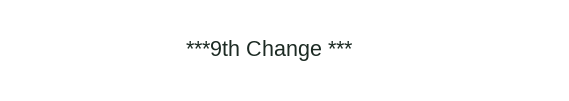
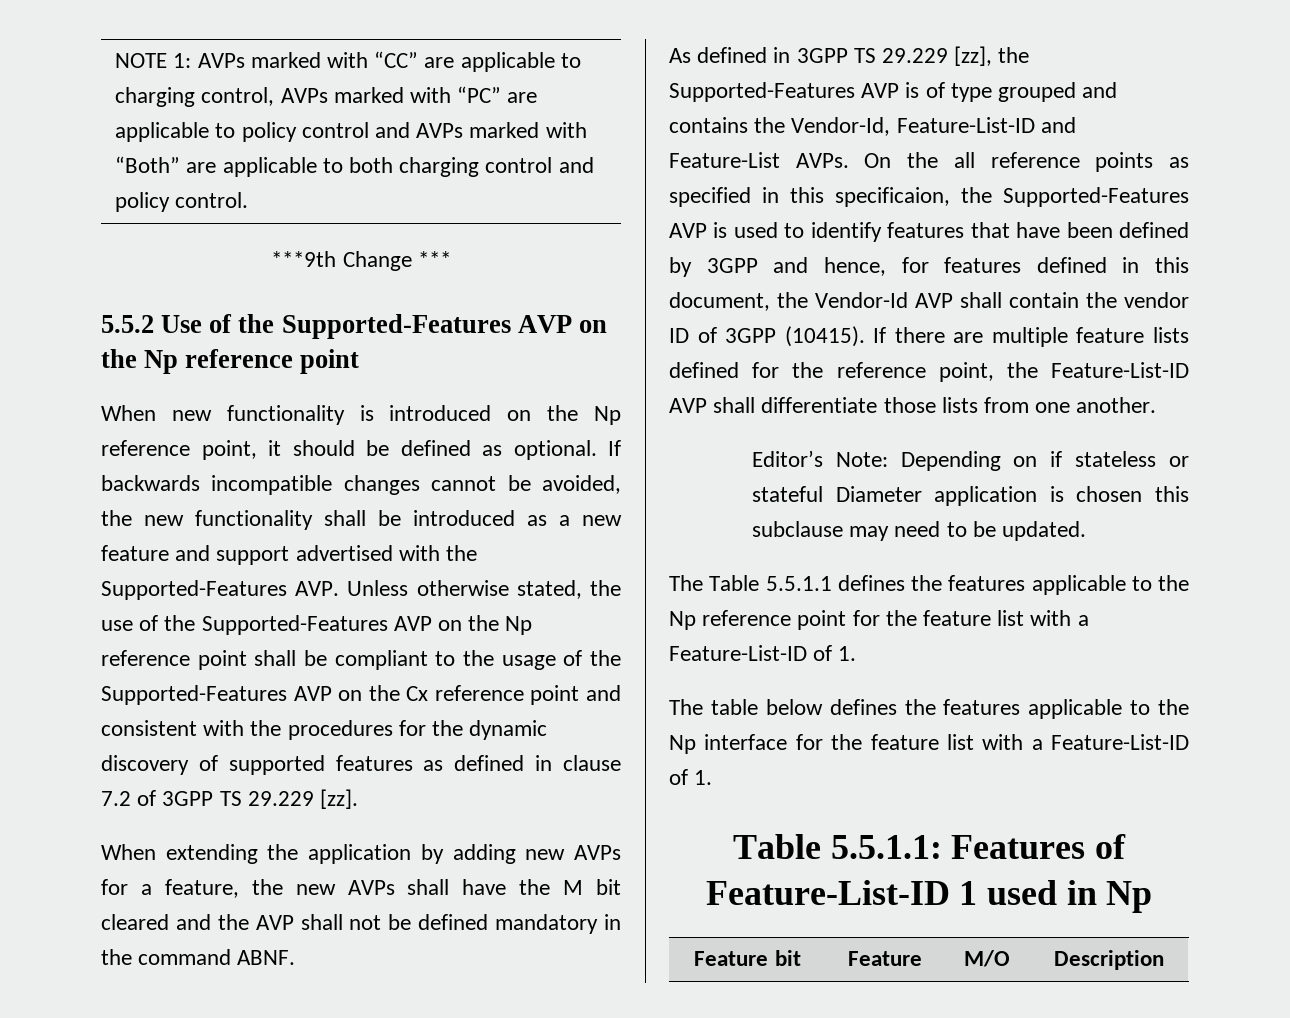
[186,40,353,61] ***9th Change *** -> [115,51,581,72] [115,86,538,107] [115,122,587,142] [115,156,594,177] [115,192,249,212] [271,251,451,271] [101,314,607,339] [101,349,360,374] [101,405,621,425] [101,440,621,460] [101,475,621,495] [101,510,622,530] [101,545,478,565] [101,580,621,600] [101,615,533,635] [101,650,621,670] [101,685,621,705] [101,720,548,740] [101,755,621,775] [101,789,359,809] [101,844,621,864] [101,879,621,898] [101,914,622,934] [101,949,296,965] [669,46,1030,66] [669,82,1118,102] [669,117,1076,136] [669,152,1189,172] [669,187,1189,207] [669,222,1189,242] [669,257,1189,277] [669,292,1189,311] [669,326,1189,347] [669,362,1189,382] [669,397,1157,413] [751,450,1189,471] [751,486,1189,506] [751,521,1086,541] [669,575,1189,595] [669,610,1089,630] [669,645,857,661] [669,699,1189,719] [669,734,1189,754] [669,769,713,785] [732,834,1127,859] [705,880,1153,913] [694,950,801,966] [847,951,922,966] [963,950,1010,967] [1054,950,1164,970] NOTE 1: AVPs marked with “CC” are applicable to charging control, AVPs marked with “PC” are applicable to policy control and AVPs marked with “Both” are applicable to both charging control and policy control. // ***9th Change *** // 5.5.2 Use of the Supported-Features AVP on the Np reference point // When new functionality is introduced on the Np reference point, it should be defined as optional. If backwards incompatible changes cannot be avoided, the new functionality shall be introduced as a new feature and support advertised with the Supported-Features AVP. Unless otherwise stated, the use of the Supported-Features AVP on the Np reference point shall be compliant to the usage of the Supported-Features AVP on the Cx reference point and consistent with the procedures for the dynamic discovery of supported features as defined in clause 7.2 of 3GPP TS 29.229 [zz]. // When extending the application by adding new AVPs for a feature, the new AVPs shall have the M bit cleared and the AVP shall not be defined mandatory in the command ABNF. // As defined in 3GPP TS 29.229 [zz], the Supported-Features AVP is of type grouped and contains the Vendor-Id, Feature-List-ID and Feature-List AVPs. On the all reference points as specified in this specificaion, the Supported-Features AVP is used to identify features that have been defined by 3GPP and hence, for features defined in this document, the Vendor-Id AVP shall contain the vendor ID of 3GPP (10415). If there are multiple feature lists defined for the reference point, the Feature-List-ID AVP shall differentiate those lists from one another. // Editor’s Note: Depending on if stateless or stateful Diameter application is chosen this subclause may need to be updated. // The Table 5.5.1.1 defines the features applicable to the Np reference point for the feature list with a Feature-List-ID of 1. // The table below defines the features applicable to the Np interface for the feature list with a Feature-List-ID of 1. // Table 5.5.1.1: Features of Feature-List-ID 1 used in Np // Feature bit | Feature | M/O | Description

